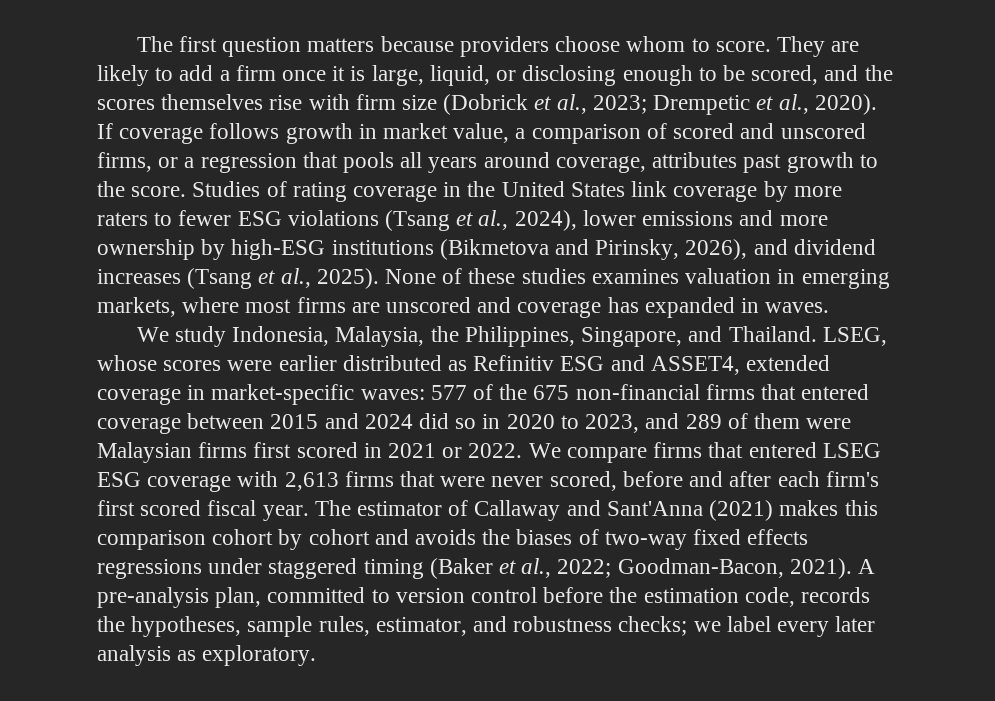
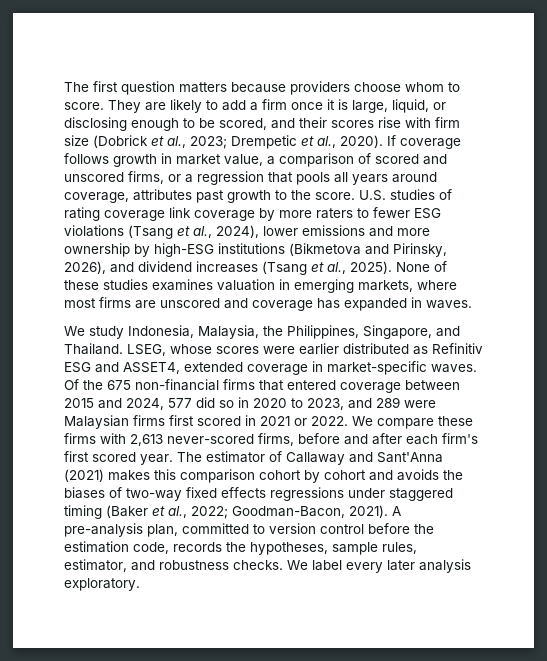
[864,65,893,81] [97,94,264,110] the scores themselves -> [299,117,374,128] their scores
[192,181,261,197] Studies -> [359,189,435,201] U.S. studies
[443,181,625,197] in the United States -> (165, 215) none
[360,384,494,400] waves: 577 of -> [431,364,477,373] [64,379,79,390] waves. Of
[364,414,413,429] 2024 -> [126,398,192,410] 2024, 577
[727,413,800,429] of them -> (400, 402) none
[653,442,881,458] [97,471,617,492] firms that entered LSEG ESG coverage with 2,613 firms that were never scored, -> [438,416,473,426] [64,433,294,446] these firms with 2,613 never-scored firms,
[207,500,257,516] fiscal -> (136, 457) none
[618,616,721,636] checks; we -> [233,560,308,570] checks. We
[177,650,197,661] as -> (471, 566) none

